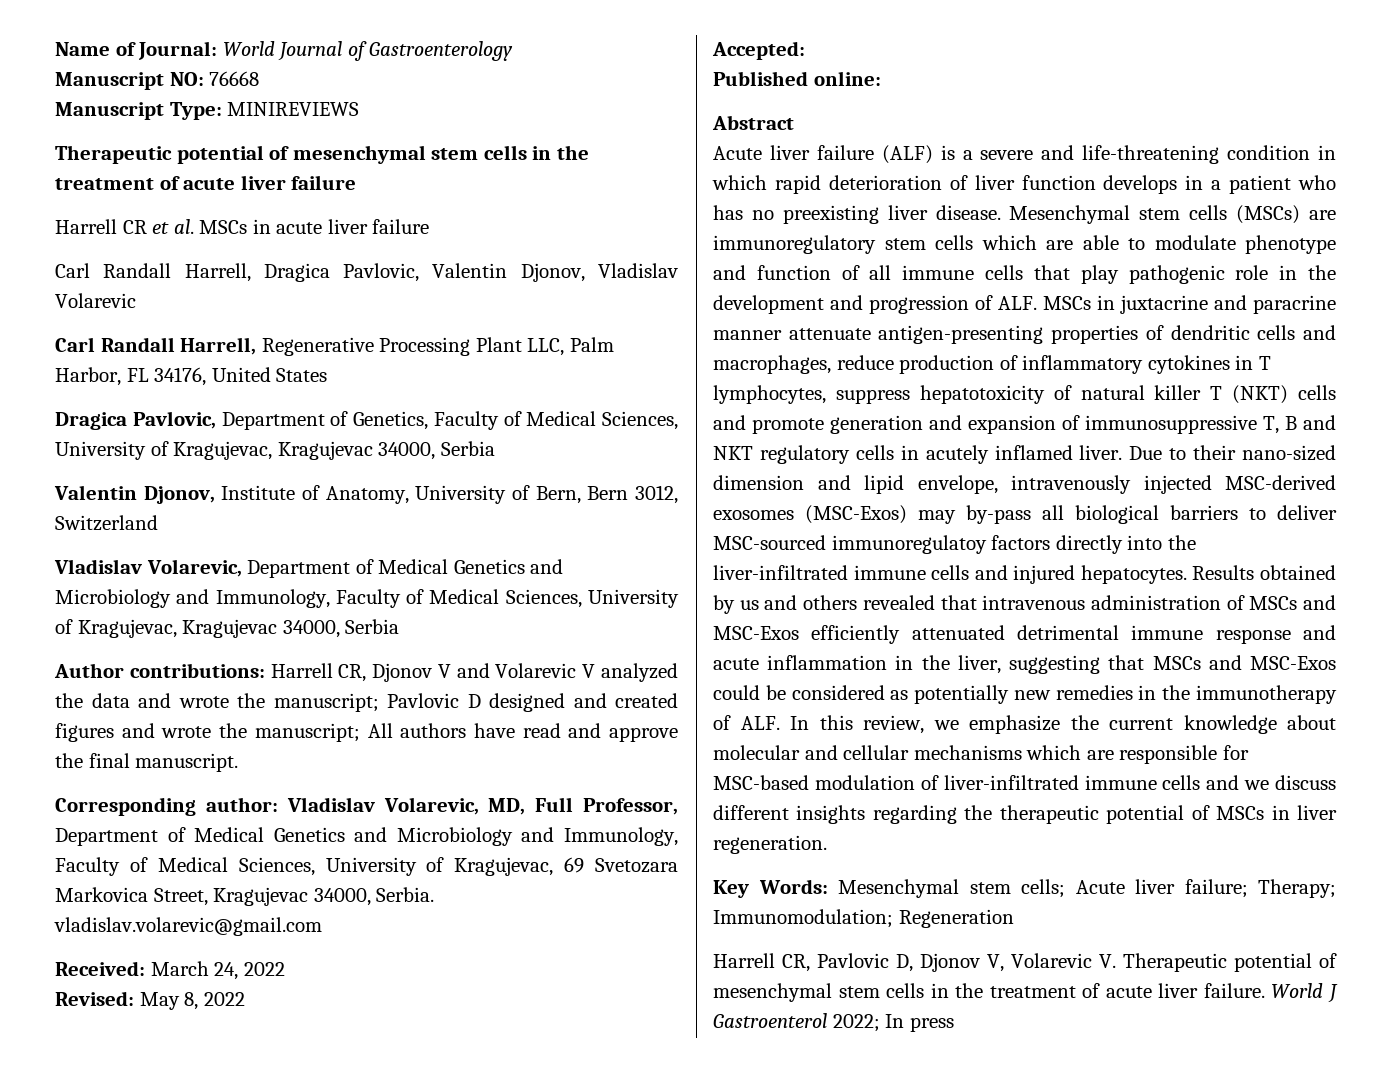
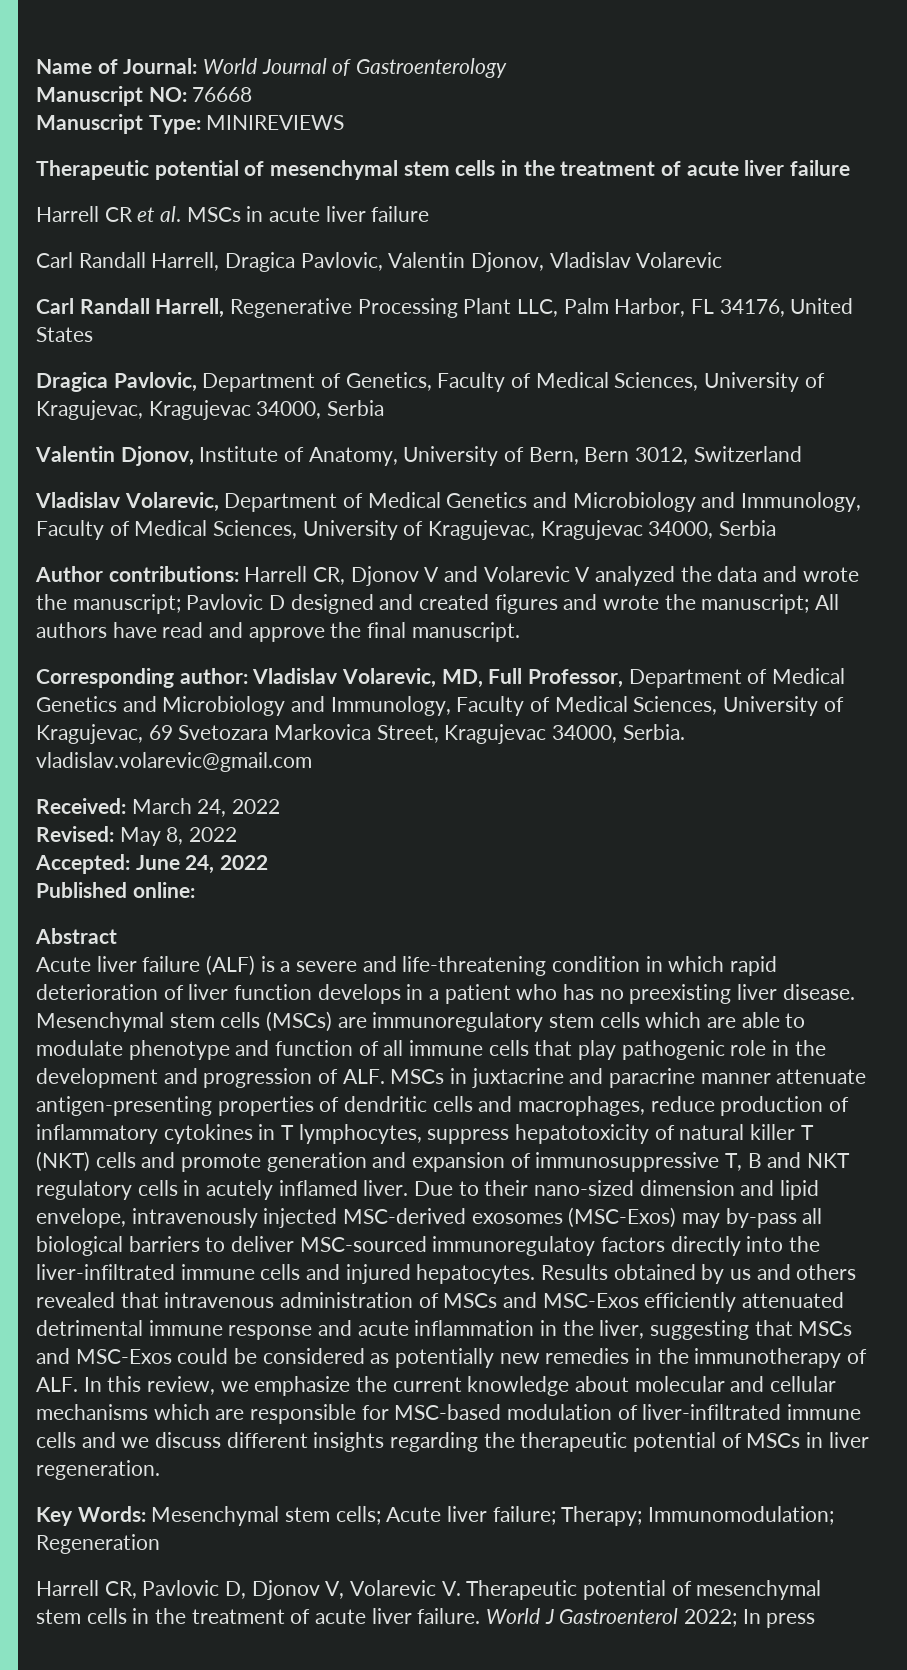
(805, 50) none -> [135,855,269,874] June 24, 2022

